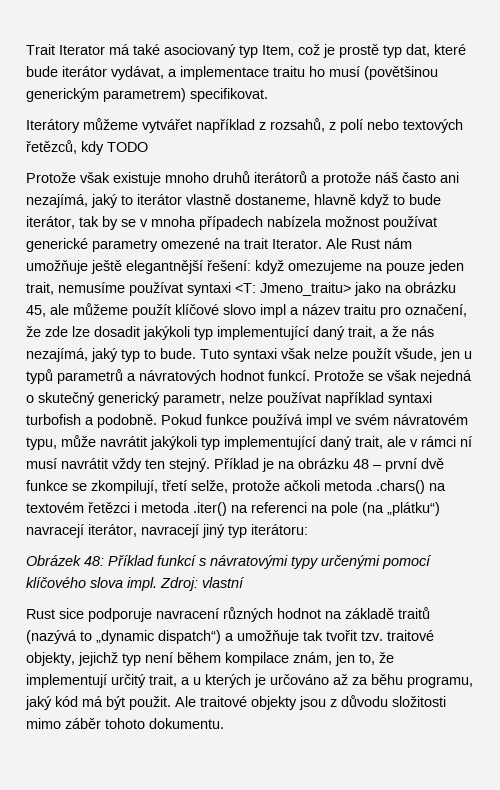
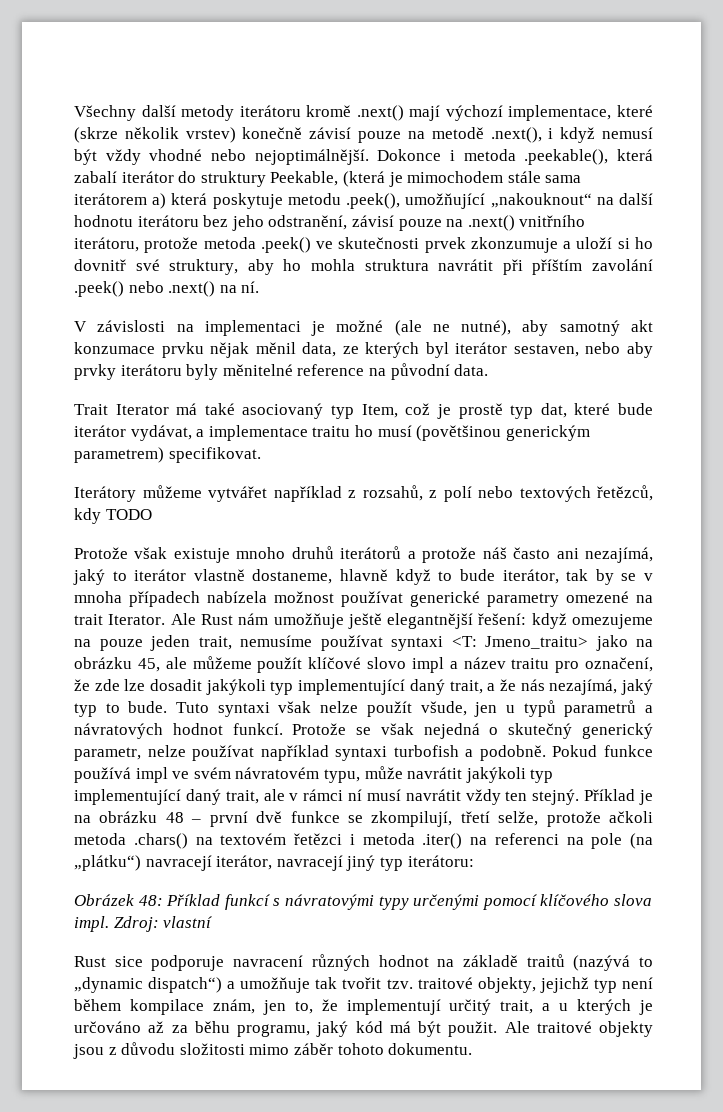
(26, 49) none -> [74,105,653,121] [74,127,653,143] [74,149,653,165] [74,171,582,187] [74,193,653,209] [74,215,586,231] [74,237,653,253] [74,259,654,275] [74,281,260,297] [74,320,653,336] [74,342,653,358] [74,363,489,380] Všechny další metody iterátoru kromě .next() mají výchozí implementace, které (skrze několik vrstev) konečně závisí pouze na metodě .next(), i když nemusí být vždy vhodné nebo nejoptimálnější. Dokonce i metoda .peekable(), která zabalí iterátor do struktury Peekable, (která je mimochodem stále sama iterátorem a) která poskytuje metodu .peek(), umožňující „nakouknout“ na další hodnotu iterátoru bez jeho odstranění, závisí pouze na .next() vnitřního iterátoru, protože metoda .peek() ve skutečnosti prvek zkonzumuje a uloží si ho dovnitř své struktury, aby ho mohla struktura navrátit při příštím zavolání .peek() nebo .next() na ní. // V závislosti na implementaci je možné (ale ne nutné), aby samotný akt konzumace prvku nějak měnil data, ze kterých byl iterátor sestaven, nebo aby prvky iterátoru byly měnitelné reference na původní data. //

